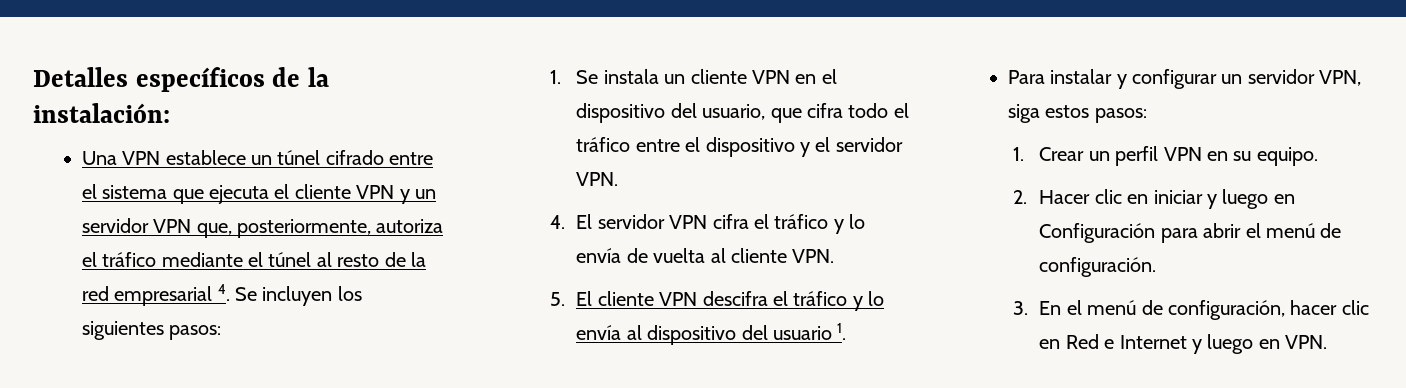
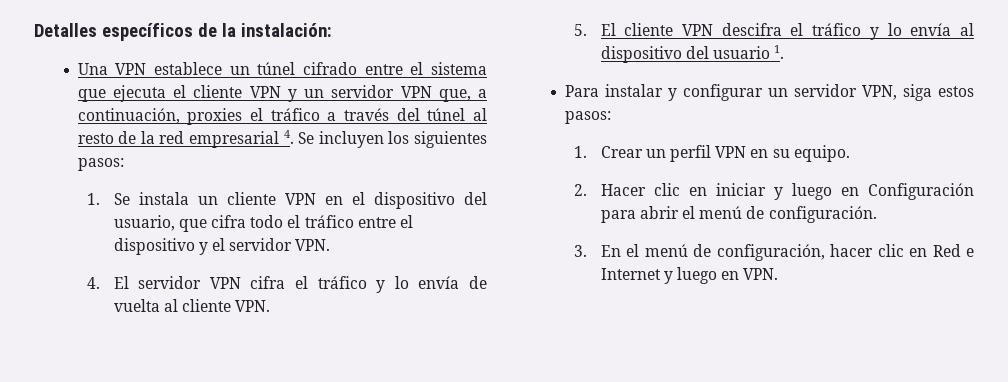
[237,219,444,238] [81,252,264,267] posteriormente, autoriza el tráfico mediante el -> [477,89,487,98] [77,108,420,125] a continuación, proxies el tráfico a través del

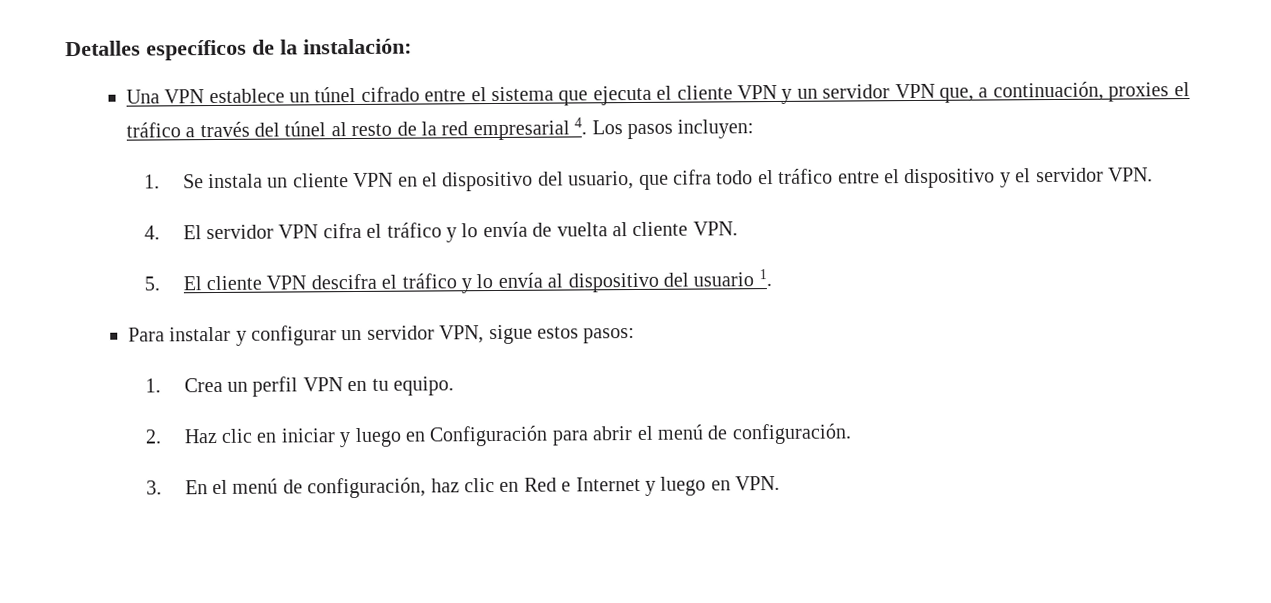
[298,131,488,148] [77,158,124,171] Se incluyen los siguientes pasos: -> [591,119,755,140] Los pasos incluyen:
[902,84,932,101] siga -> [488,324,533,345] sigue
[600,146,643,158] Crear -> [183,377,223,393] Crea
[772,149,790,158] su -> [371,378,389,391] tu
[600,184,646,196] Hacer -> [183,428,218,444] Haz
[830,244,874,257] hacer -> [430,478,460,493] haz

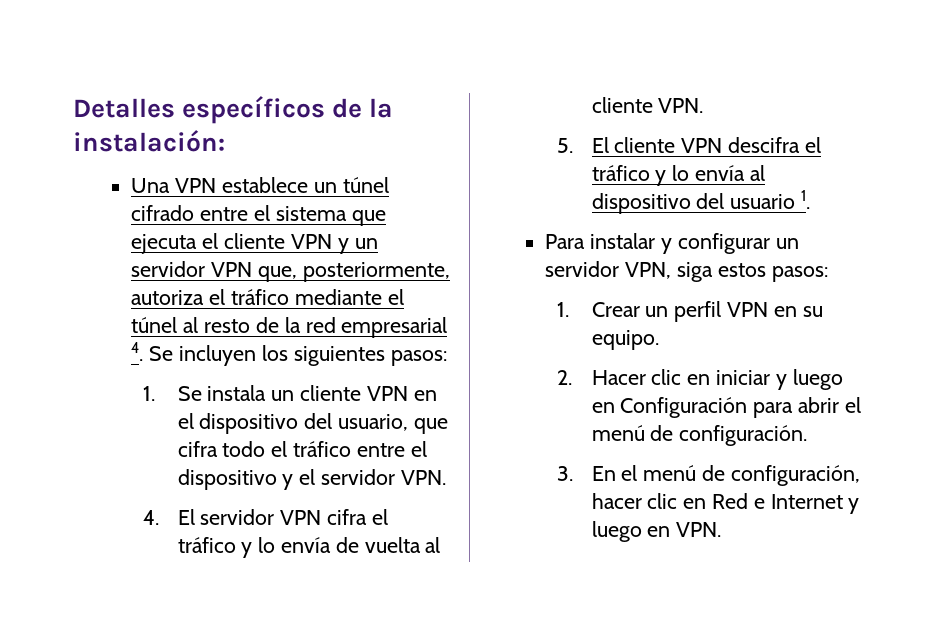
[978,81,1190,102] [125,121,281,138] a continuación, proxies el tráfico a través del -> [302,262,450,282] [131,289,404,305] posteriormente, autoriza el tráfico mediante el
[591,119,755,140] Los pasos incluyen: -> [149,345,447,366] Se incluyen los siguientes pasos:
[488,324,533,345] sigue -> [677,262,714,282] siga
[183,377,223,393] Crea -> [591,302,640,317] Crear
[371,378,389,391] tu -> [802,306,823,317] su
[183,428,218,444] Haz -> [591,370,646,385] Hacer
[430,478,460,493] haz -> [591,493,642,509] hacer

